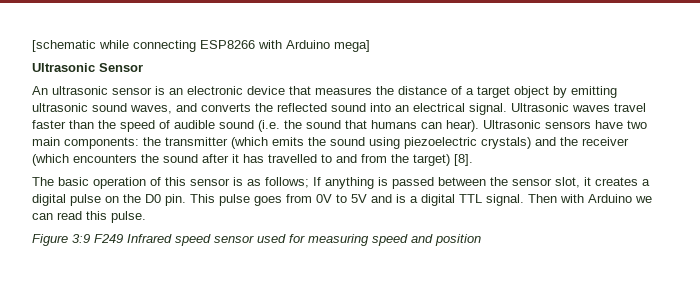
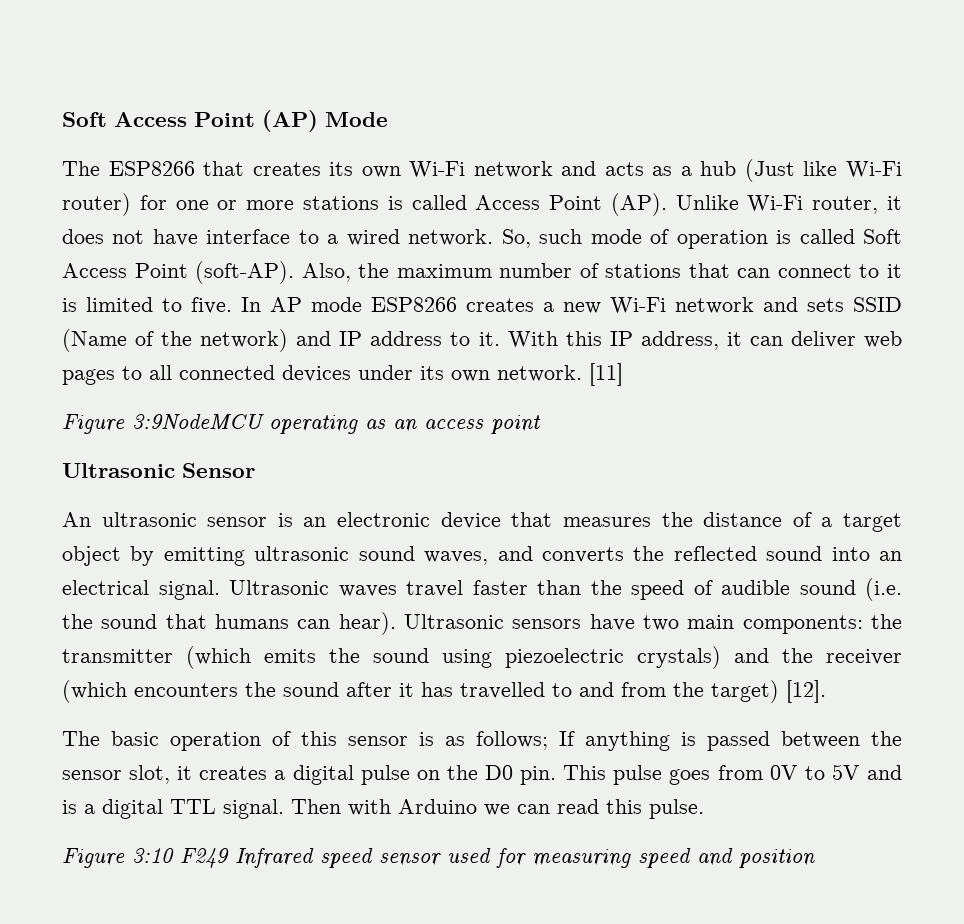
[32,40,370,52] [schematic while connecting ESP8266 with Arduino mega] -> [62,110,388,132] [62,159,902,182] [62,193,903,216] [62,229,902,249] [62,261,903,284] [62,297,902,314] [62,329,902,352] [62,363,623,386] [62,414,541,434] Soft Access Point (AP) Mode // The ESP8266 that creates its own Wi-Fi network and acts as a hub (Just like Wi-Fi router) for one or more stations is called Access Point (AP). Unlike Wi-Fi router, it does not have interface to a wired network. So, such mode of operation is called Soft Access Point (soft-AP). Also, the maximum number of stations that can connect to it is limited to five. In AP mode ESP8266 creates a new Wi-Fi network and sets SSID (Name of the network) and IP address to it. With this IP address, it can deliver web pages to all connected devices under its own network. [11] // Figure 3:9NodeMCU operating as an access point
[454,154,473,166] [8]. -> [786,680,826,703] [12].
[72,234,90,243] 3:9 -> [132,848,174,863] 3:10

